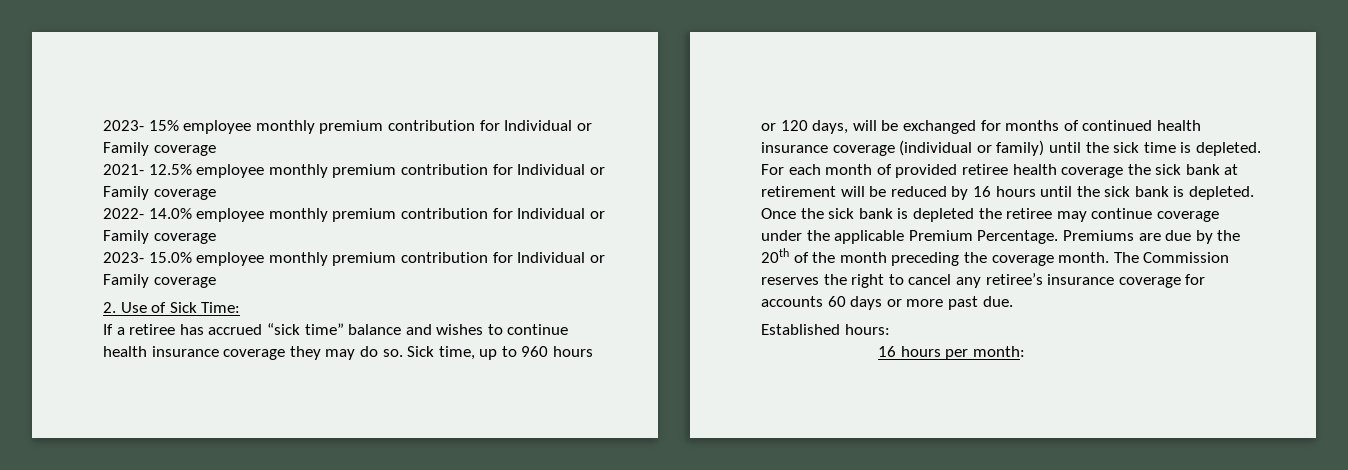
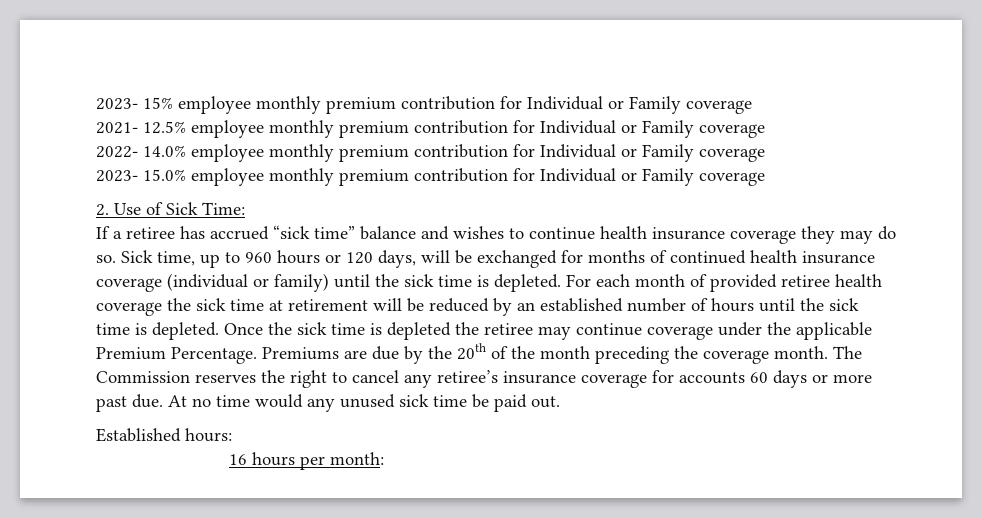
[1185,164,1220,175] bank -> [230,299,264,311] time
[972,186,991,197] 16 -> [517,298,708,312] an established number of
[1134,186,1169,197] bank -> [96,323,130,335] time
[858,208,893,219] bank -> [331,323,365,335] time
(1013, 301) none -> [168,394,560,412] At no time would any unused sick time be paid out.

